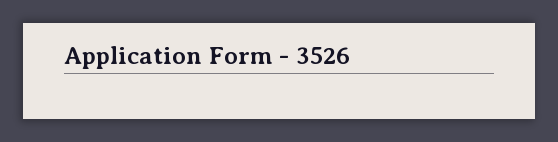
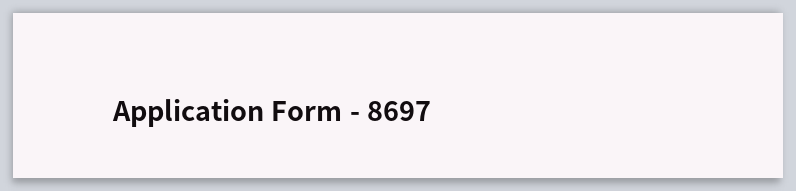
[296,47,351,64] 3526 -> [366,101,431,121] 8697

